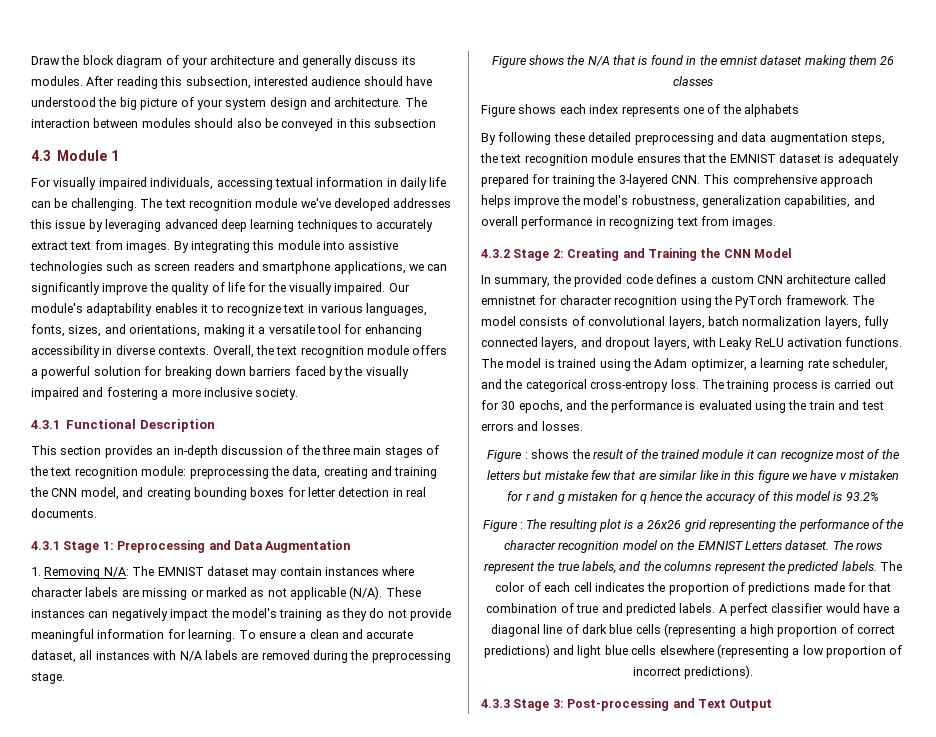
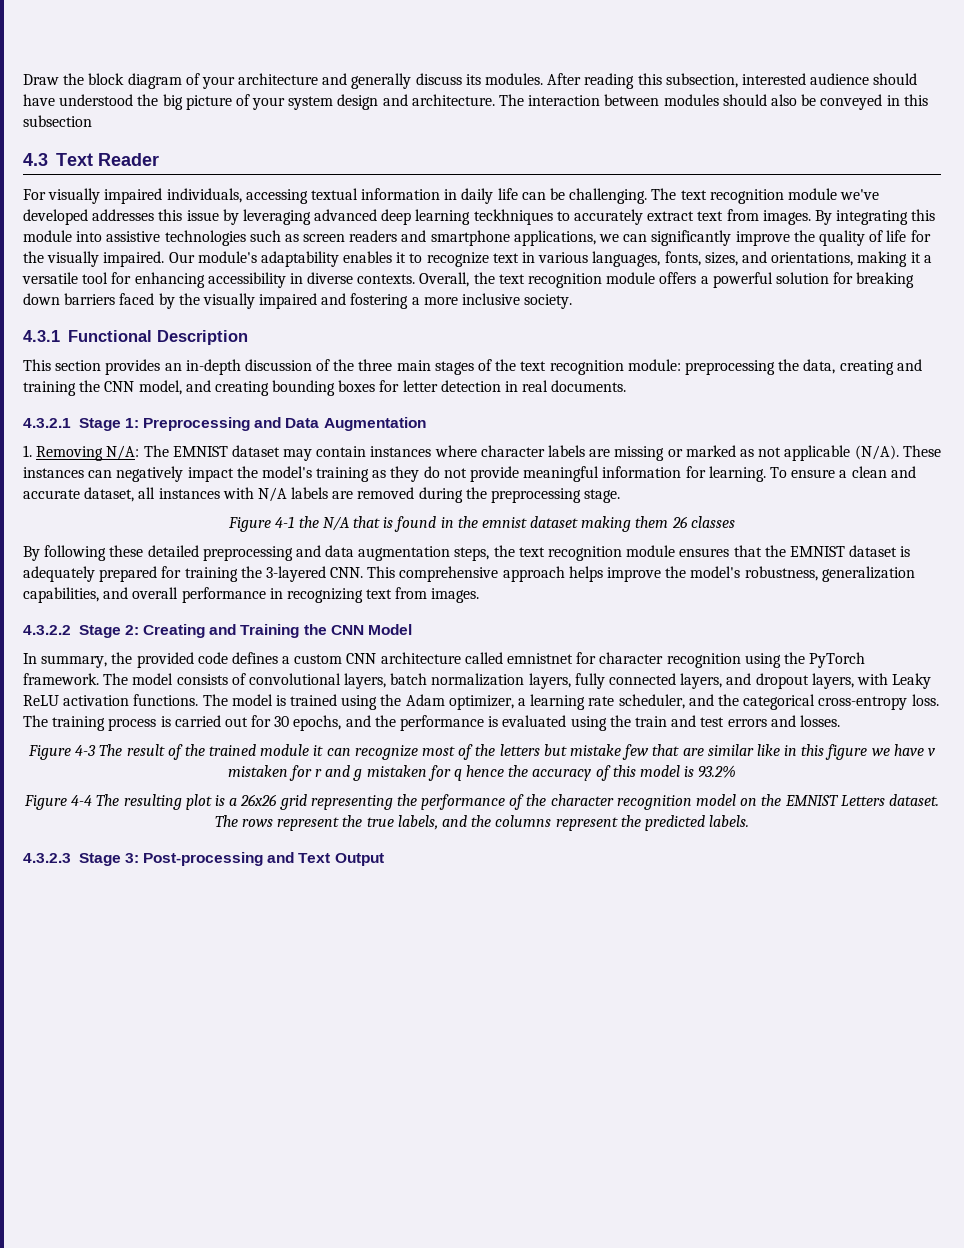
[57,150,120,161] Module 1 -> [55,153,159,166] Text Reader
[296,219,358,232] techniques -> [473,209,553,225] teckhniques
[31,541,60,550] 4.3.1 -> [23,418,71,428] 4.3.2.1
[528,55,564,65] shows -> [275,516,295,528] 4-1
[481,104,799,117] // Figure shows each index represents one of the alphabets -> (735, 522) none
[481,249,510,258] 4.3.2 -> [23,625,71,635] 4.3.2.2
[524,449,590,459] : shows the -> [75,744,123,756] 4-3 The
[519,522,523,529] : -> [71,795,93,806] 4-4
[880,561,903,571] [495,582,891,595] [486,603,900,616] [490,623,896,637] [483,644,903,658] [632,665,754,679] [481,699,510,708] The color of each cell indicates the proportion of predictions made for that combination of true and predicted labels. A perfect classifier would have a diagonal line of dark blue cells (representing a high proportion of correct predictions) and light blue cells elsewhere (representing a low proportion of incorrect predictions). // 4.3.3 -> [23,853,71,863] // 4.3.2.3

